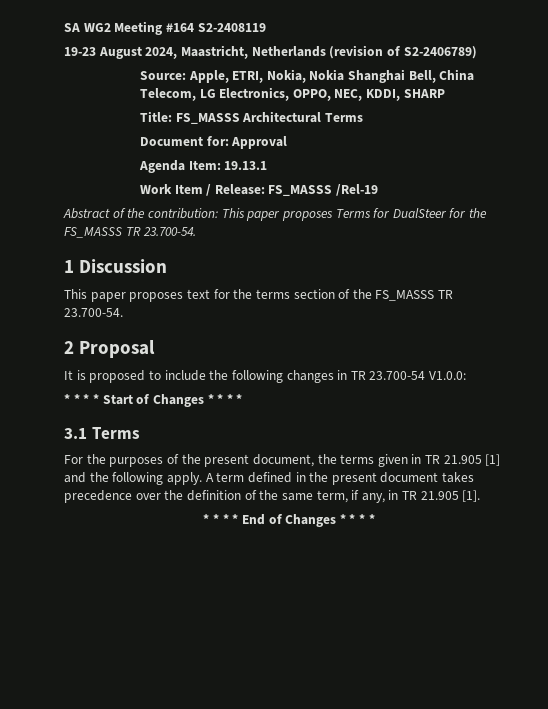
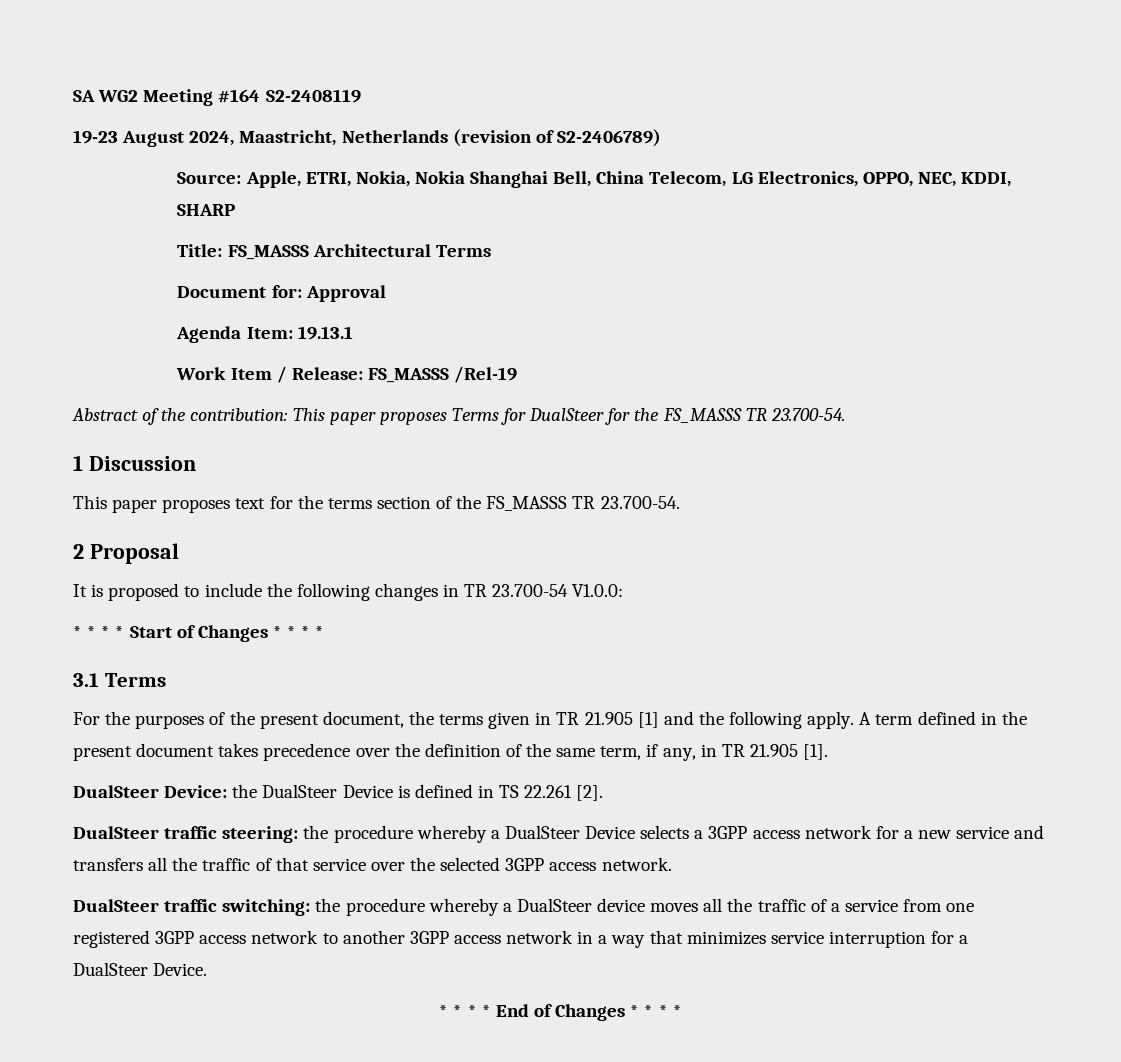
(481, 496) none -> [73,784,604,801] [73,825,1045,843] [73,857,672,871] [73,898,975,916] [73,930,969,948] [73,962,208,976] // DualSteer Device: the DualSteer Device is defined in TS 22.261 [2]. // DualSteer traffic steering: the procedure whereby a DualSteer Device selects a 3GPP access network for a new service and transfers all the traffic of that service over the selected 3GPP access network. // DualSteer traffic switching: the procedure whereby a DualSteer device moves all the traffic of a service from one registered 3GPP access network to another 3GPP access network in a way that minimizes service interruption for a DualSteer Device.

